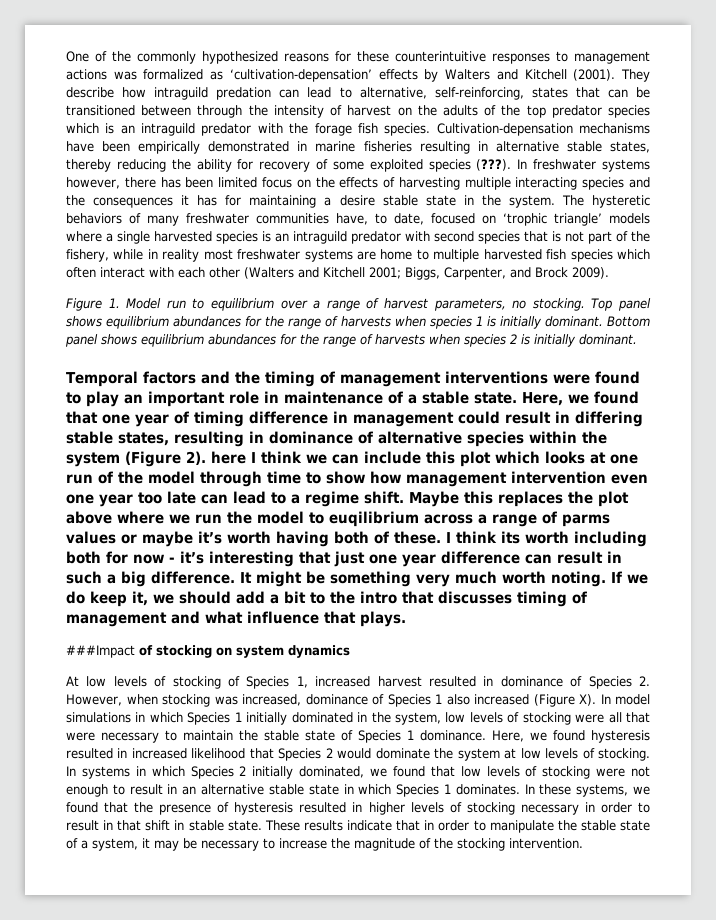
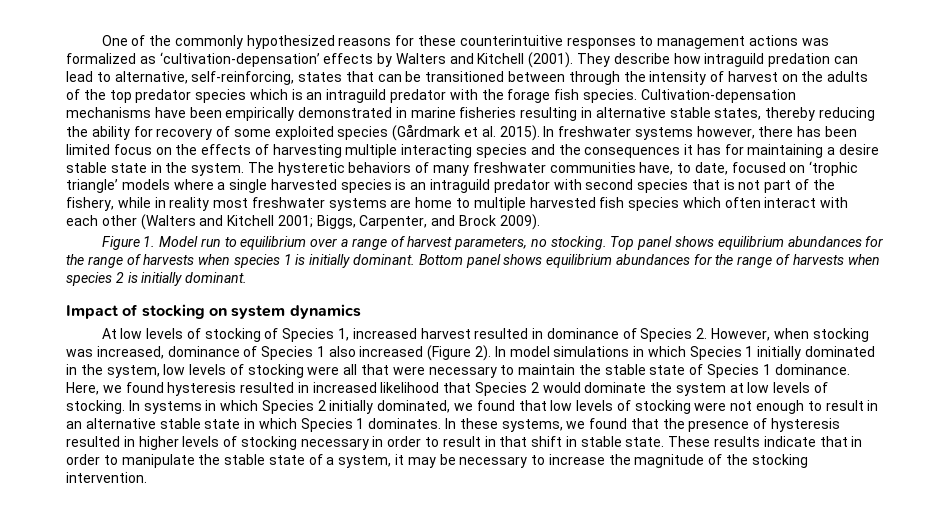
[476,159,512,171] (???). -> [392,124,540,141] (Gårdmark et al. 2015).
[66,371,640,387] [66,391,639,407] [66,411,643,427] [66,431,607,447] [66,451,638,467] [66,471,648,487] [66,491,629,507] [66,511,610,527] [66,531,647,547] [66,551,622,567] [66,571,648,587] [66,591,587,607] [66,611,406,627] [66,645,135,658] Temporal factors and the timing of management interventions were found to play an important role in maintenance of a stable state. Here, we found that one year of timing difference in management could result in differing stable states, resulting in dominance of alternative species within the system (Figure 2). here I think we can include this plot which looks at one run of the model through time to show how management intervention even one year too late can lead to a regime shift. Maybe this replaces the plot above where we run the model to euqilibrium across a range of parms values or maybe it’s worth having both of these. I think its worth including both for now - it’s interesting that just one year difference can result in such a big difference. It might be something very much worth noting. If we do keep it, we should add a bit to the intro that discusses timing of management and what influence that plays. // ###Impact -> [66,305,118,319] Impact
[579,694,596,706] X). -> [475,345,492,361] 2).

